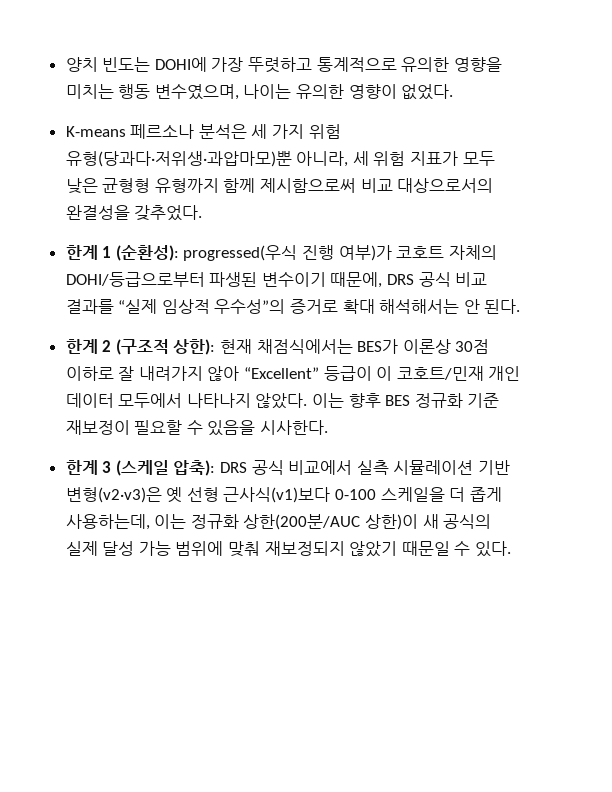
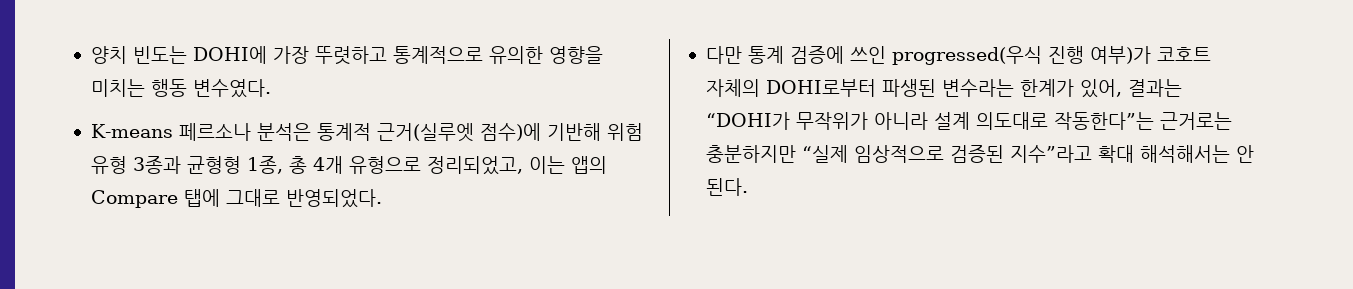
[154,84,454,100] [65,124,341,139] [65,151,495,167] [65,178,494,194] [65,205,203,221] [65,245,179,261] 변수였으며, 나이는 유의한 영향이 없었다. // K-means 페르소나 분석은 세 가지 위험 유형(당과다·저위생·과압마모)뿐 아니라, 세 위험 지표가 모두 낮은 균형형 유형까지 함께 제시함으로써 비교 대상으로서의 완결성을 갖추었다. // 한계 1 (순환성): -> [192,79,271,98] [90,123,643,142] [90,156,607,175] [90,189,382,208] [705,46,886,64] 변수였다. // K-means 페르소나 분석은 통계적 근거(실루엣 점수)에 기반해 위험 유형 3종과 균형형 1종, 총 4개 유형으로 정리되었고, 이는 앱의 Compare 탭에 그대로 반영되었다. // 다만 통계 검증에 쓰인
[65,272,488,288] [65,299,521,314] [65,339,490,355] [65,366,521,381] [65,393,500,409] [65,420,329,436] [65,460,511,476] [65,487,502,503] [65,514,492,530] [65,541,512,557] DOHI/등급으로부터 파생된 변수이기 때문에, DRS 공식 비교 결과를 “실제 임상적 우수성”의 증거로 확대 해석해서는 안 된다. // 한계 2 (구조적 상한): 현재 채점식에서는 BES가 이론상 30점 이하로 잘 내려가지 않아 “Excellent” 등급이 이 코호트/민재 개인 데이터 모두에서 나타나지 않았다. 이는 향후 BES 정규화 기준 재보정이 필요할 수 있음을 시사한다. // 한계 3 (스케일 압축): DRS 공식 비교에서 실측 시뮬레이션 기반 변형(v2·v3)은 옛 선형 근사식(v1)보다 0-100 스케일을 더 좁게 사용하는데, 이는 정규화 상한(200분/AUC 상한)이 새 공식의 실제 달성 가능 범위에 맞춰 재보정되지 않았기 때문일 수 있다. -> [765,79,1182,98] [705,112,1232,130] [705,145,1254,163] [705,178,748,196] DOHI로부터 파생된 변수라는 한계가 있어, 결과는 “DOHI가 무작위가 아니라 설계 의도대로 작동한다”는 근거로는 충분하지만 “실제 임상적으로 검증된 지수”라고 확대 해석해서는 안 된다.

